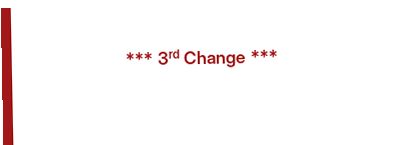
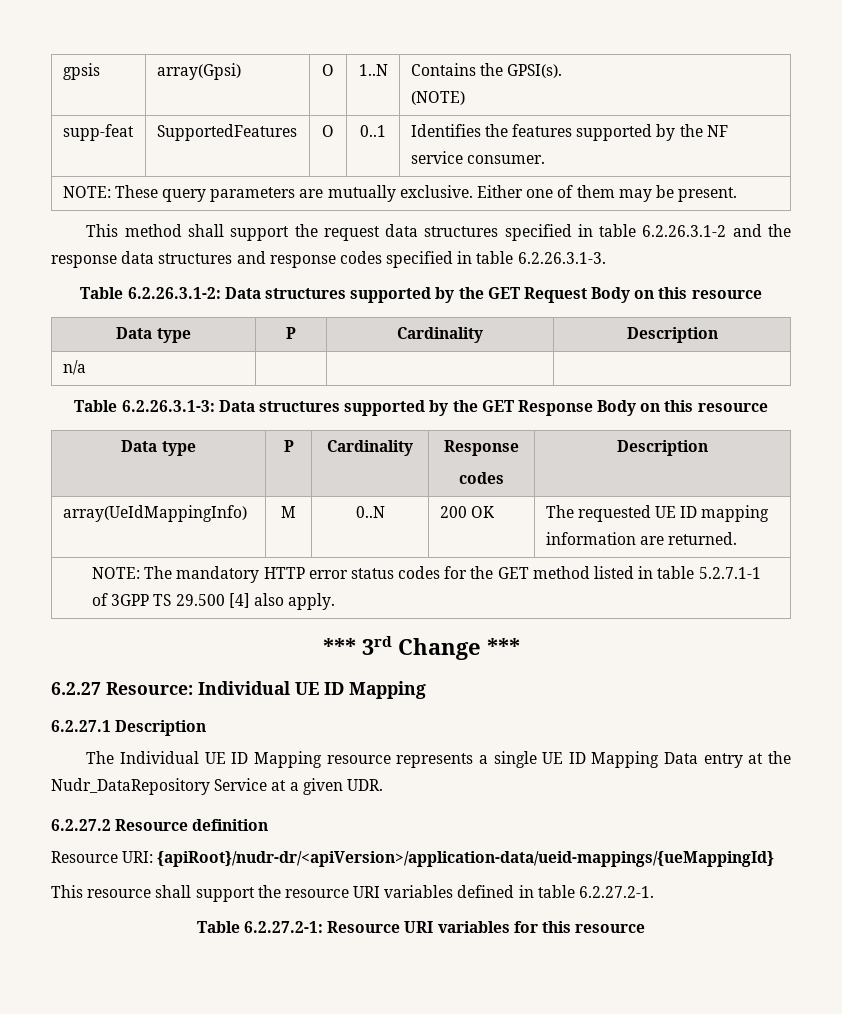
[124,49,279,69] *** 3rd Change *** -> [62,63,100,80] [156,63,241,80] [322,64,334,76] [358,64,388,76] [410,63,563,78] [410,91,465,105] [62,124,134,141] [156,124,297,141] [322,125,334,137] [360,125,386,137] [410,124,728,141] [410,151,545,164] [62,185,738,202] [86,224,792,241] [51,251,606,268] [80,287,762,303] [116,327,191,343] [286,327,296,339] [397,327,483,343] [626,327,718,343] [62,360,86,375] [74,400,768,416] [121,440,196,456] [283,440,294,452] [327,440,413,456] [444,440,519,456] [459,472,504,484] [617,440,708,456] [62,505,247,522] [281,506,296,518] [355,506,385,518] [439,506,495,518] [545,505,770,522] [545,532,738,545] [91,566,761,583] [91,593,336,610] [322,636,520,660] [51,681,426,699] [51,720,207,736] [86,751,792,768] [51,778,383,795] [51,819,269,831] [51,851,775,867] [51,885,655,902] [196,921,646,933] gpsis | array(Gpsi) | O | 1..N | Contains the GPSI(s). // (NOTE) // supp-feat | SupportedFeatures | O | 0..1 | Identifies the features supported by the NF service consumer. // NOTE: These query parameters are mutually exclusive. Either one of them may be present. // This method shall support the request data structures specified in table 6.2.26.3.1-2 and the response data structures and response codes specified in table 6.2.26.3.1-3. // Table 6.2.26.3.1-2: Data structures supported by the GET Request Body on this resource // Data type | P | Cardinality | Description // n/a | | | // Table 6.2.26.3.1-3: Data structures supported by the GET Response Body on this resource // Data type | P | Cardinality | Response // codes | Description // array(UeIdMappingInfo) | M | 0..N | 200 OK | The requested UE ID mapping information are returned. // NOTE: The mandatory HTTP error status codes for the GET method listed in table 5.2.7.1-1 of 3GPP TS 29.500 [4] also apply. // *** 3rd Change *** // 6.2.27 Resource: Individual UE ID Mapping // 6.2.27.1 Description // The Individual UE ID Mapping resource represents a single UE ID Mapping Data entry at the Nudr_DataRepository Service at a given UDR. // 6.2.27.2 Resource definition // Resource URI: {apiRoot}/nudr-dr/<apiVersion>/application-data/ueid-mappings/{ueMappingId} // This resource shall support the resource URI variables defined in table 6.2.27.2-1. // Table 6.2.27.2-1: Resource URI variables for this resource

